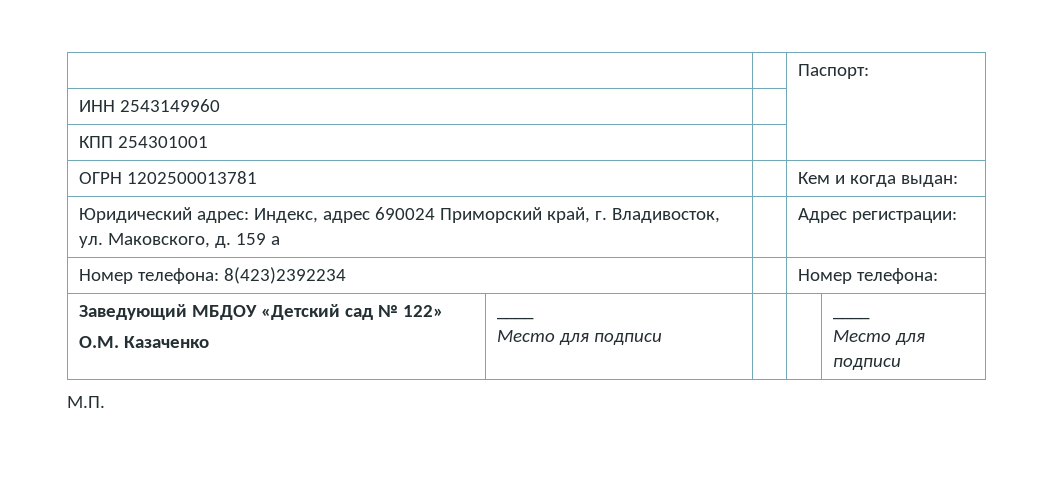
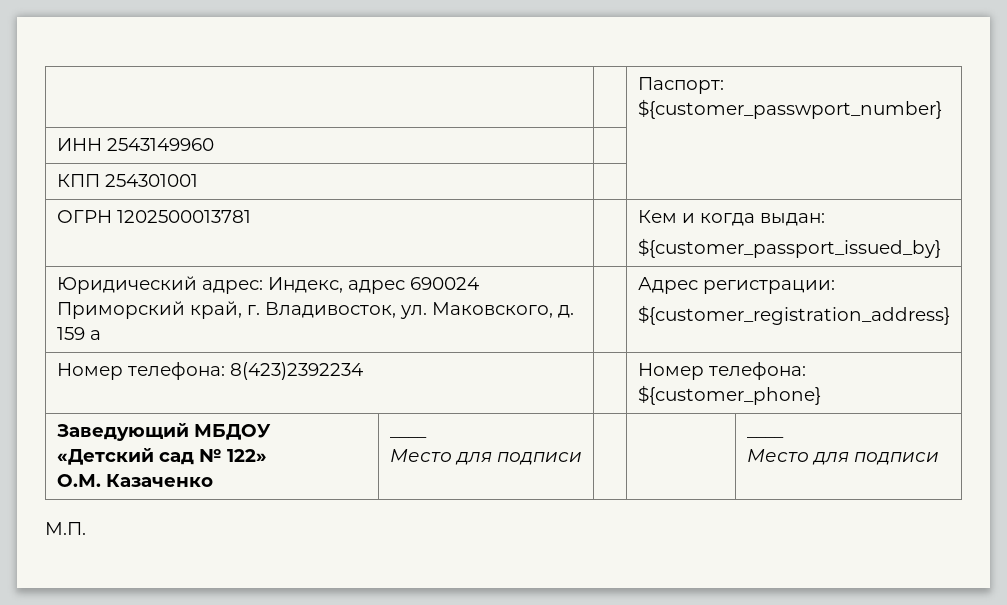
(870, 71) none -> [637,99,942,119] ${customer_passwport_number}
(959, 181) none -> [637,238,941,258] // ${customer_passport_issued_by}
(958, 217) none -> [637,305,950,325] // ${customer_registration_address}
(939, 276) none -> [637,385,821,405] ${customer_phone}

